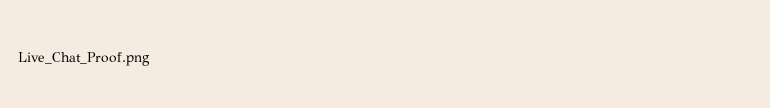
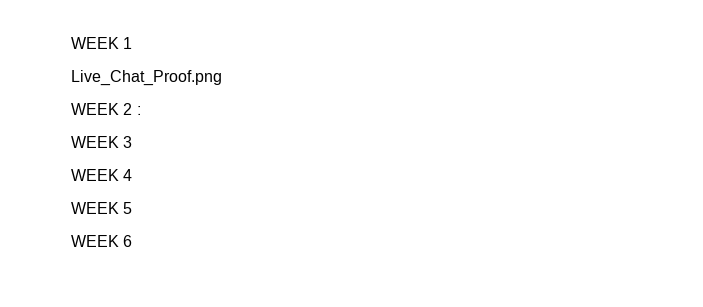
(18, 59) none -> [71,37,133,49] WEEK 1 //
(150, 59) none -> [71,103,141,115] [71,136,133,148] [71,169,133,181] [71,202,133,214] [71,235,133,247] // WEEK 2 : // WEEK 3 // WEEK 4 // WEEK 5 // WEEK 6

